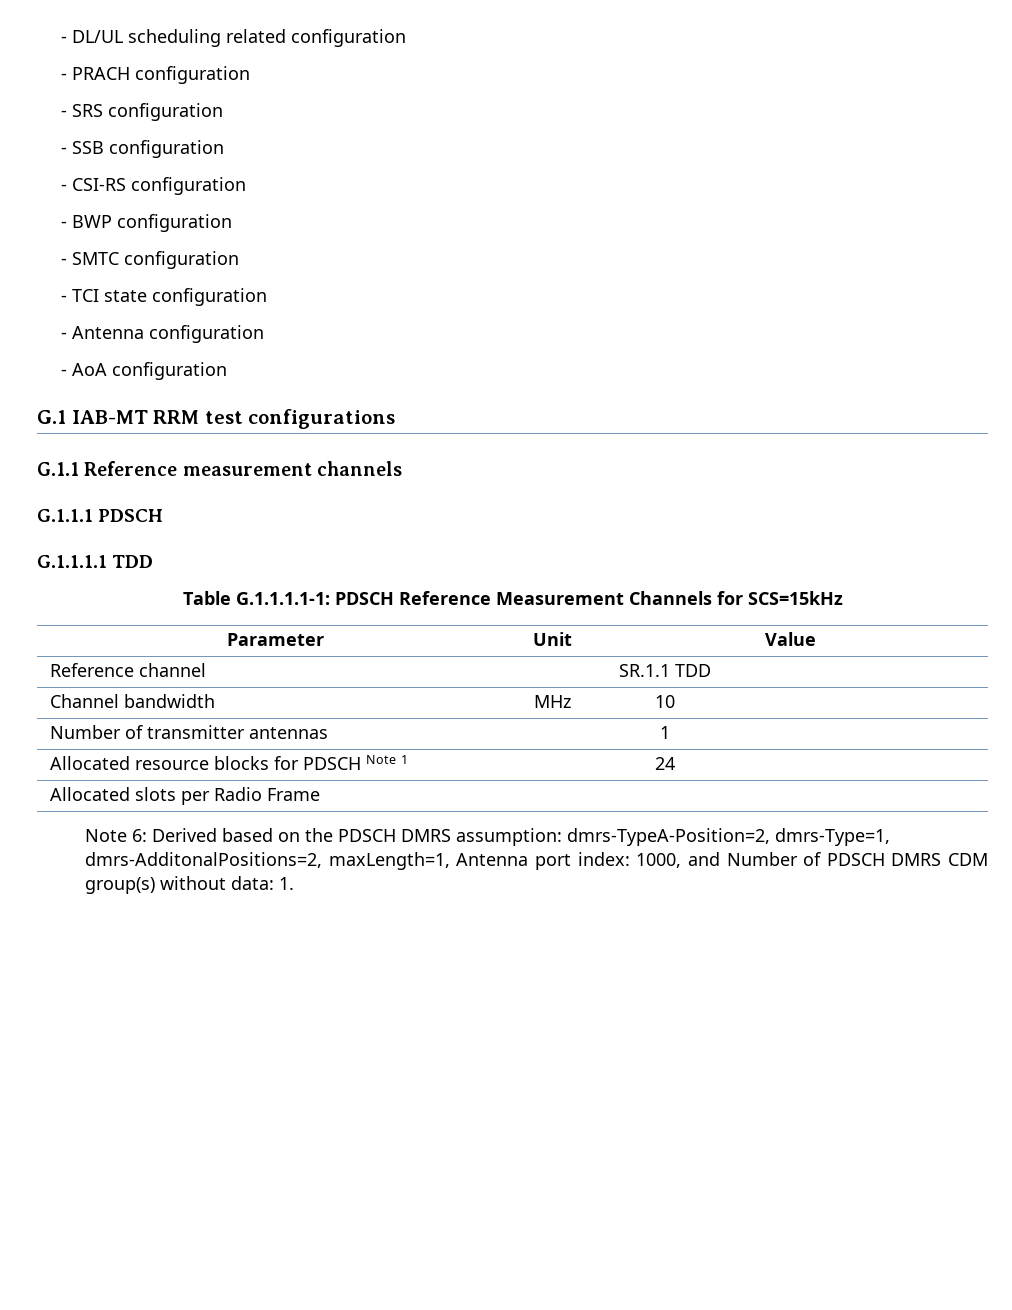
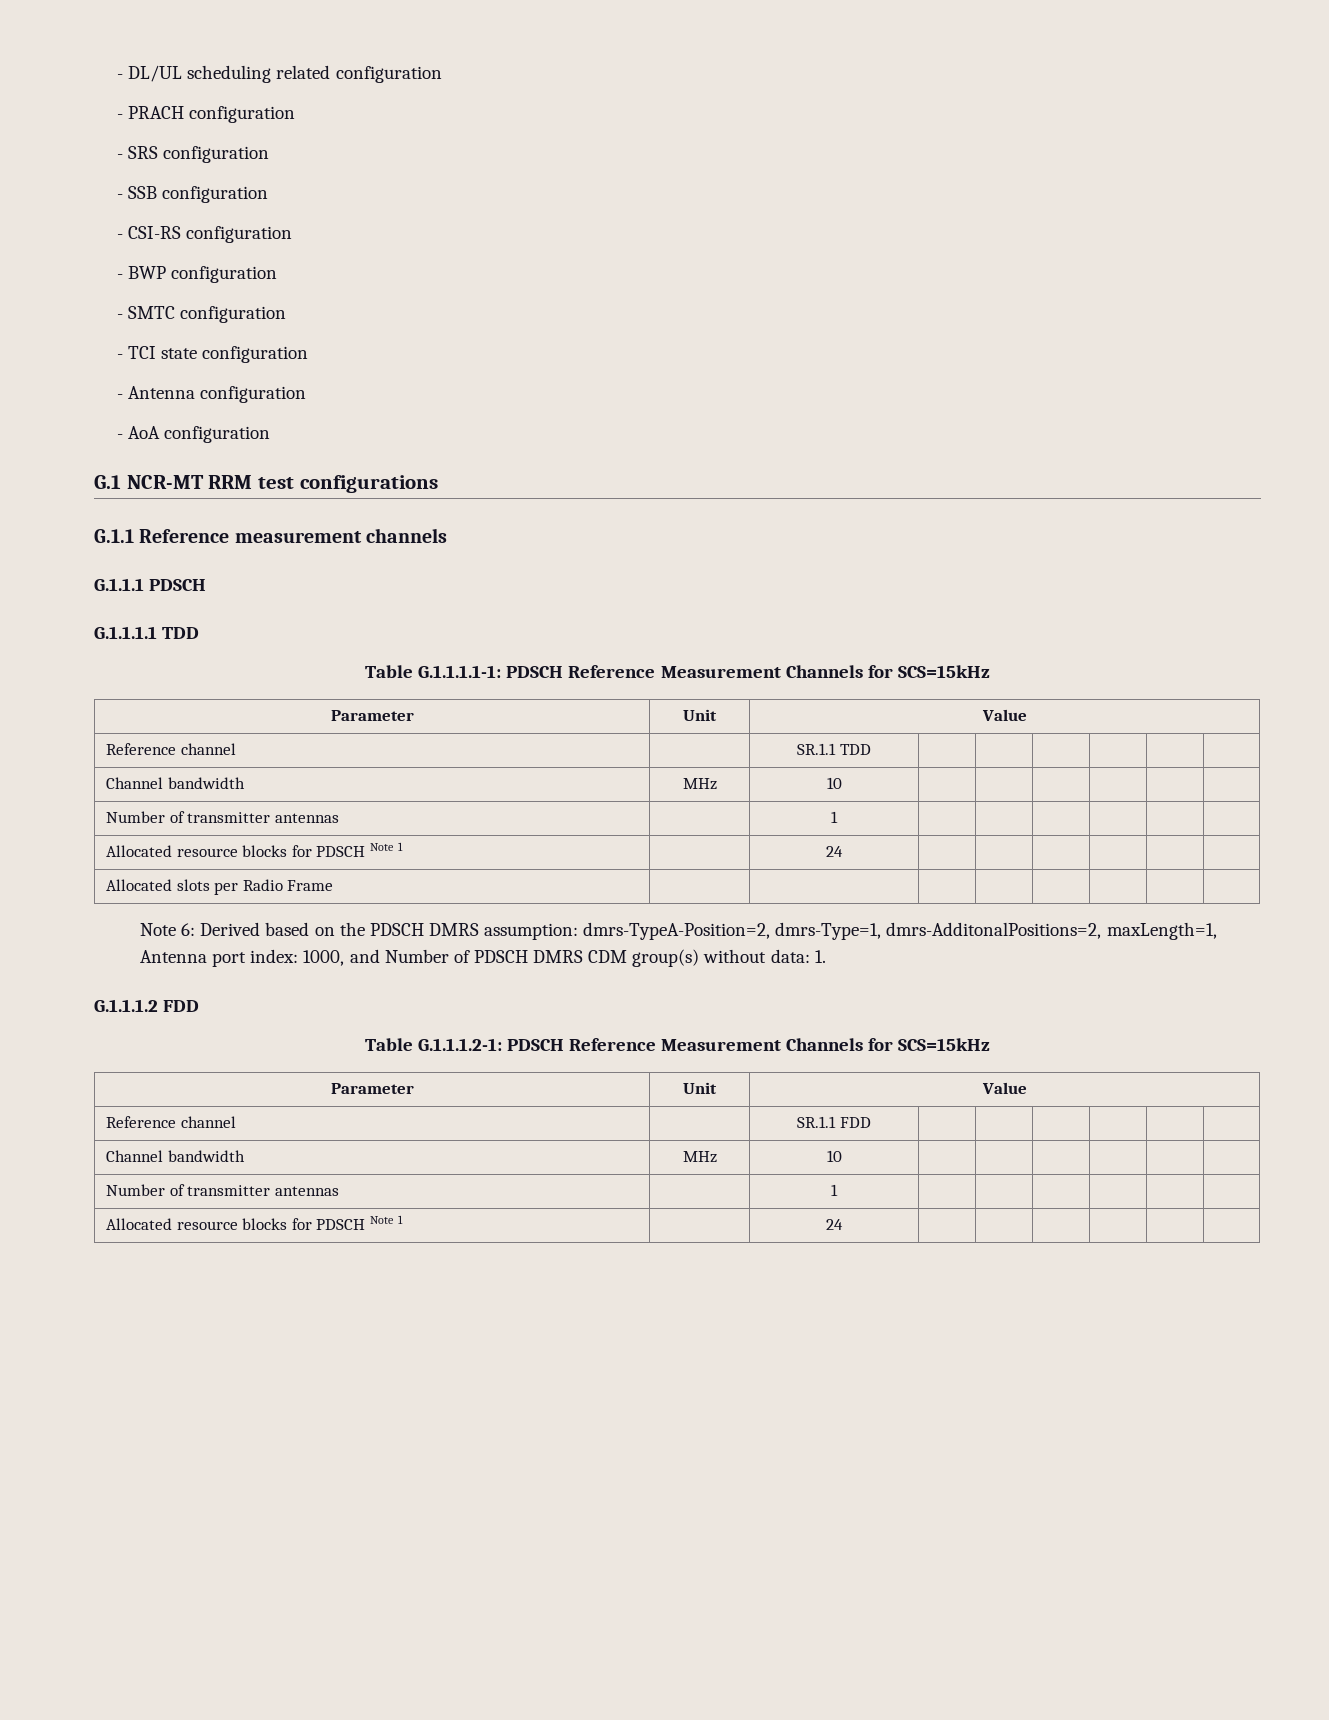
[71,410,148,424] IAB-MT -> [126,475,204,489] NCR-MT
(295, 883) none -> [94,999,200,1012] [364,1038,991,1051] [330,1083,414,1094] [683,1082,717,1094] [981,1082,1027,1094] [106,1116,236,1128] [797,1116,871,1128] [106,1150,245,1162] [682,1151,717,1163] [826,1150,842,1162] [106,1184,339,1196] [831,1184,838,1196] [106,1215,403,1230] [826,1219,843,1230] // G.1.1.1.2 FDD // Table G.1.1.1.2-1: PDSCH Reference Measurement Channels for SCS=15kHz // Parameter | Unit | Value // Reference channel | | SR.1.1 FDD | | | | | | // Channel bandwidth | MHz | 10 | | | | | | // Number of transmitter antennas | | 1 | | | | | | // Allocated resource blocks for PDSCH Note 1 | | 24 | | | | | |

